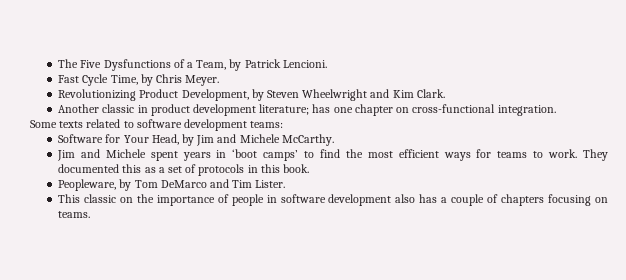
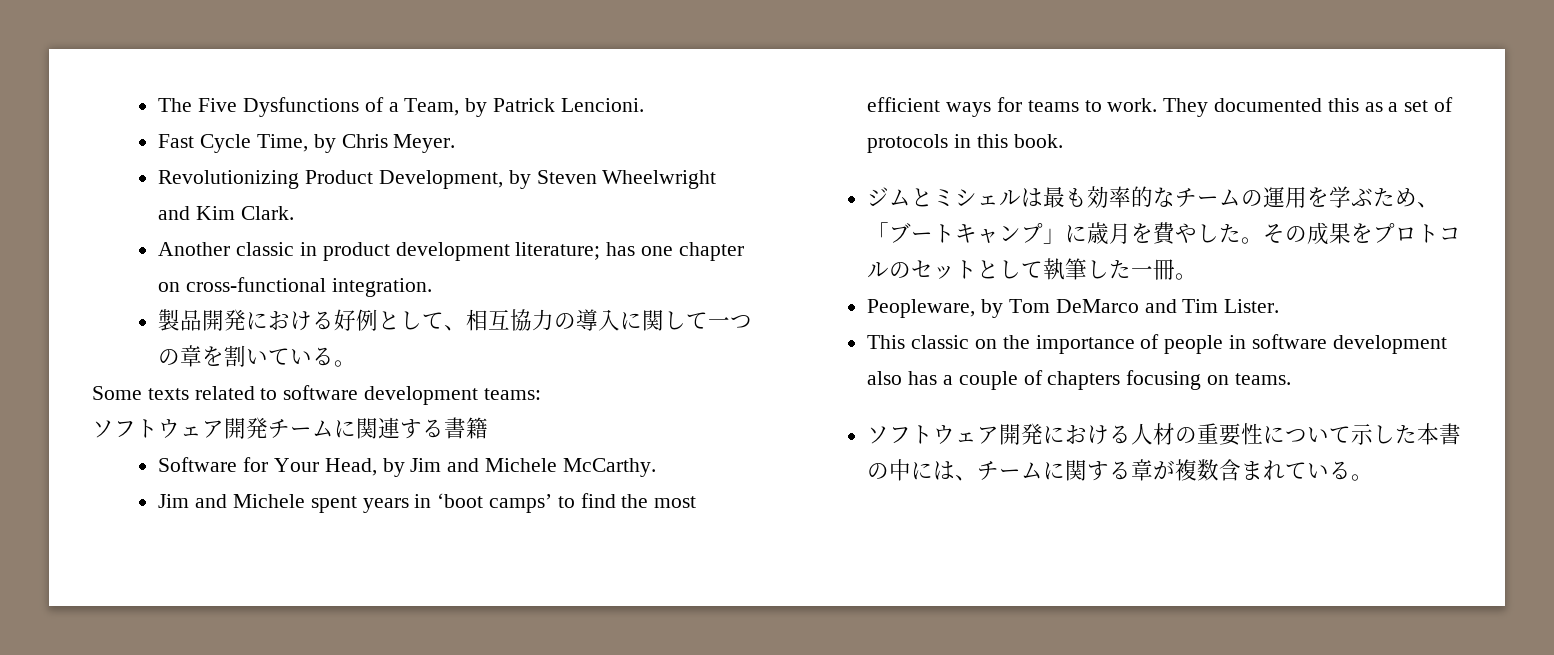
(556, 110) none -> [158,309,753,331] [158,345,357,367] // 製品開発における好例として、相互協力の導入に関して一つの章を割いている。
(284, 124) none -> [92,417,488,439] // ソフトウェア開発チームに関連する書籍
(310, 168) none -> [867,186,1440,208] [867,222,1462,245] [867,258,1198,280] // ジムとミシェルは最も効率的なチームの運用を学ぶため、「ブートキャンプ」に歳月を費やした。その成果をプロトコルのセットとして執筆した一冊。
(91, 214) none -> [867,423,1462,446] [867,459,1374,481] // ソフトウェア開発における人材の重要性について示した本書の中には、チームに関する章が複数含まれている。

